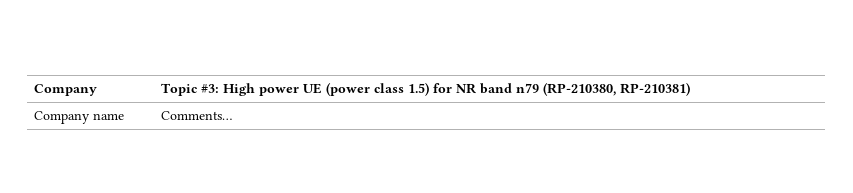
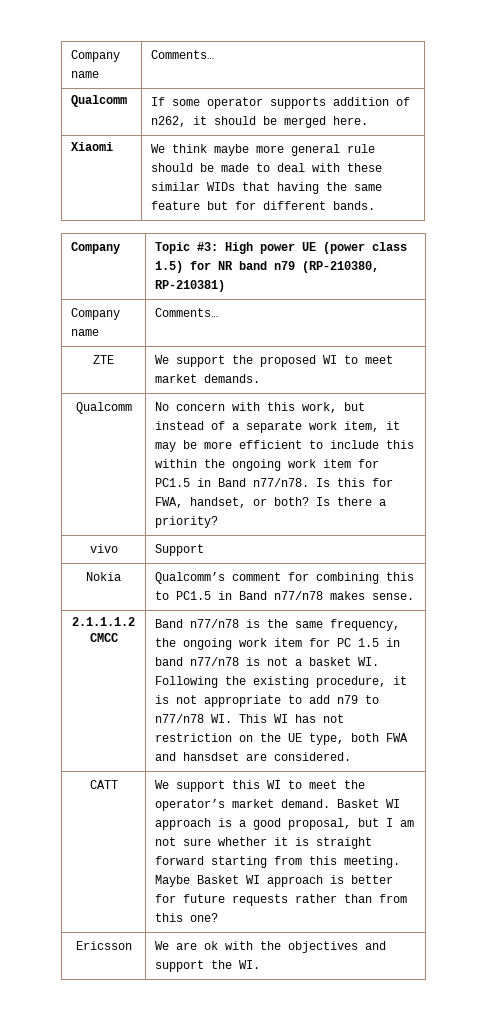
[33,84,97,96] Company -> [70,50,120,62] [70,71,99,78] [150,50,214,59] [70,95,127,107] [150,97,410,109] [150,116,368,128] [70,142,113,151] [150,144,375,156] [150,163,382,172] [150,182,382,194] [150,201,375,210] [70,242,120,254] Company name | Comments… // Qualcomm | If some operator supports addition of n262, it should be merged here. // Xiaomi | We think maybe more general rule should be made to deal with these similar WIDs that having the same feature but for different bands. // Company
(232, 115) none -> [93,355,114,364] [154,355,393,367] [154,374,260,383] [75,402,132,414] [154,402,365,413] [154,421,400,433] [154,440,414,452] [154,459,379,471] [154,478,393,487] [154,497,386,508] [154,516,218,528] [89,544,118,553] [154,544,204,556] [86,572,121,581] [154,572,414,584] [154,591,414,600] [72,617,135,626] [89,633,118,642] [154,619,400,631] [154,638,400,650] [154,657,379,666] [154,676,407,688] [154,695,379,707] [154,714,344,723] [154,733,408,745] [154,752,351,761] [89,780,118,789] [154,780,365,792] [154,799,400,811] [154,818,414,830] [154,837,372,849] [154,856,400,868] [154,875,393,887] [154,894,407,906] [154,913,218,922] [75,941,132,950] [154,941,386,953] [154,960,260,972] // ZTE | We support the proposed WI to meet market demands. // Qualcomm | No concern with this work, but instead of a separate work item, it may be more efficient to include this within the ongoing work item for PC1.5 in Band n77/n78. Is this for FWA, handset, or both? Is there a priority? // vivo | Support // Nokia | Qualcomm’s comment for combining this to PC1.5 in Band n77/n78 makes sense. // 2.1.1.1.2 CMCC | Band n77/n78 is the same frequency, the ongoing work item for PC 1.5 in band n77/n78 is not a basket WI. Following the existing procedure, it is not appropriate to add n79 to n77/n78 WI. This WI has not restriction on the UE type, both FWA and hansdset are considered. // CATT | We support this WI to meet the operator’s market demand. Basket WI approach is a good proposal, but I am not sure whether it is straight forward starting from this meeting. Maybe Basket WI approach is better for future requests rather than from this one? // Ericsson | We are ok with the objectives and support the WI.

